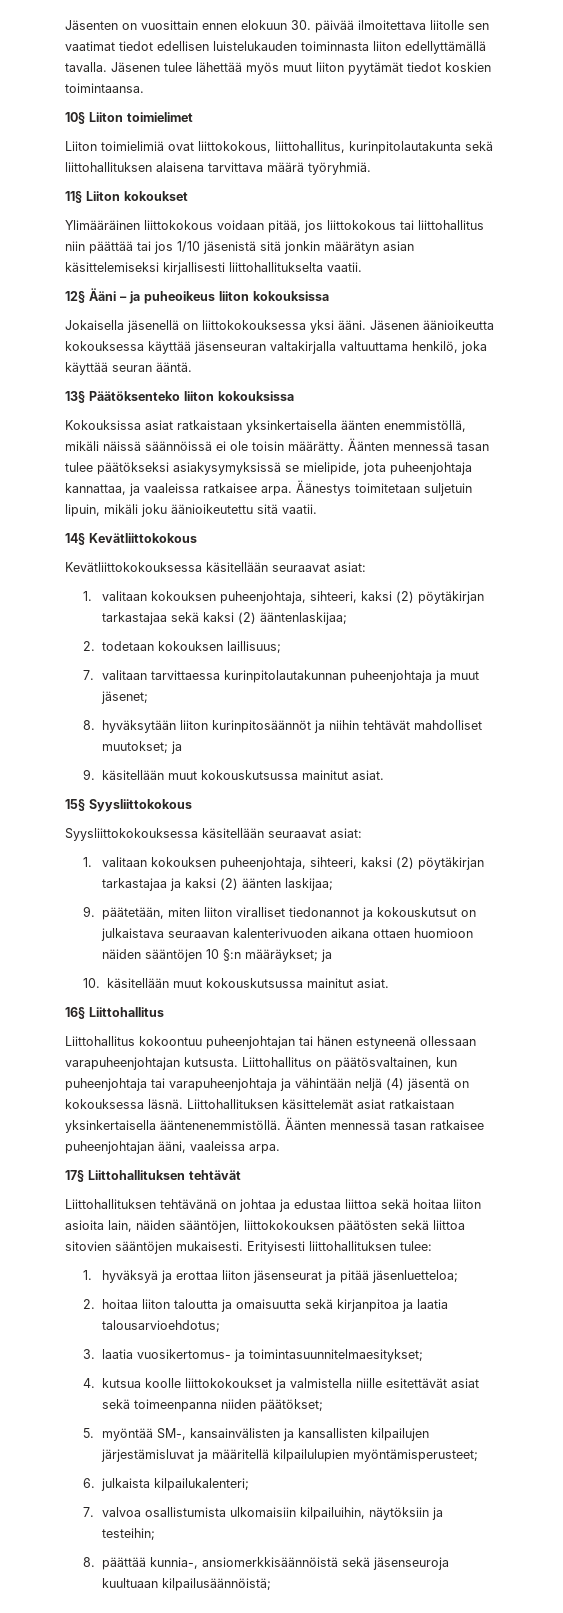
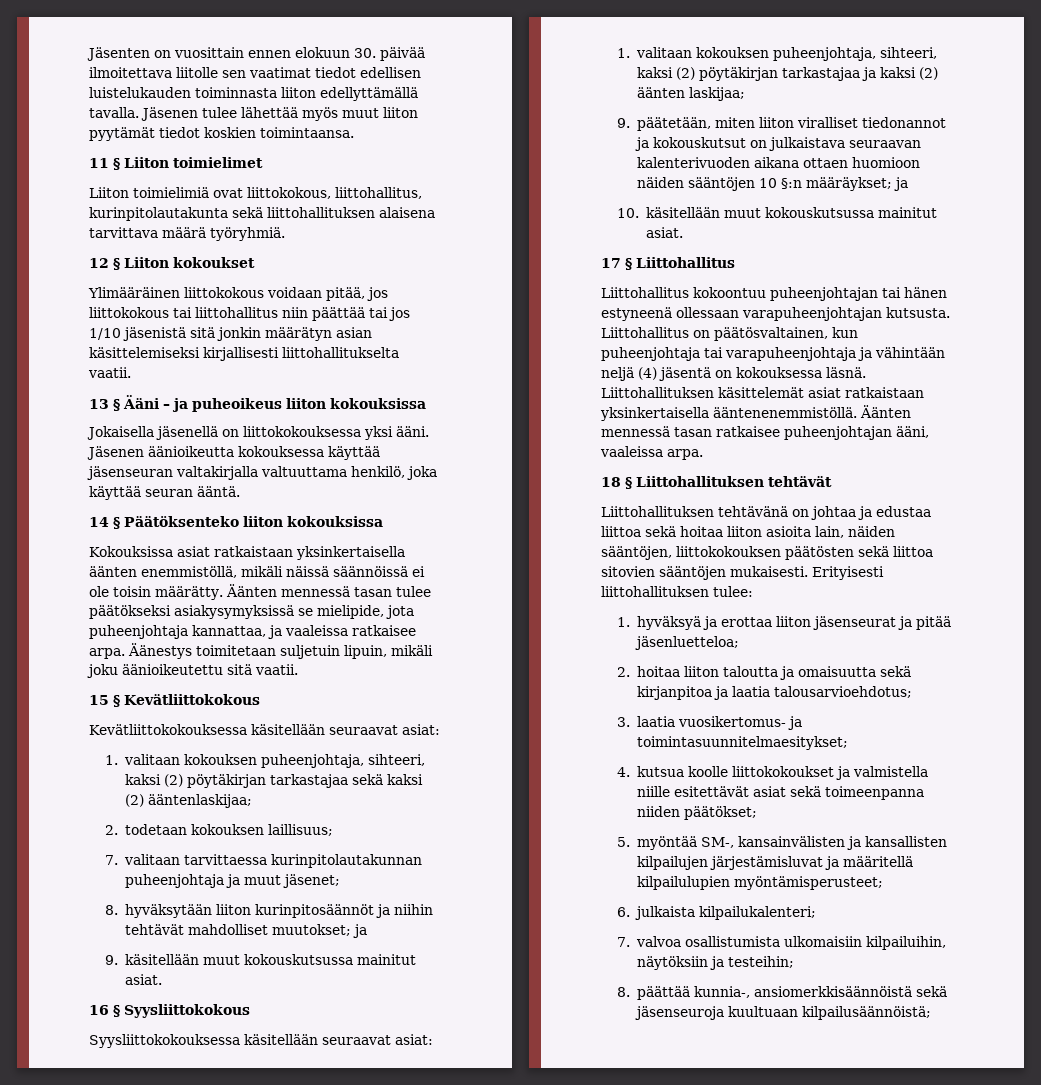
[65,112,85,124] 10§ -> [89,158,120,170] 11 §
[65,191,82,203] 11§ -> [89,258,120,270] 12 §
[65,291,85,303] 12§ -> [89,399,120,411] 13 §
[65,391,85,403] 13§ -> [89,517,120,529] 14 §
[65,533,85,545] 14§ -> [89,695,120,707] 15 §
[65,799,85,811] 15§ -> [89,1005,120,1017] 16 §
[65,1007,85,1019] 16§ -> [601,258,632,270] 17 §
[65,1170,84,1182] 17§ -> [601,477,632,489] 18 §

